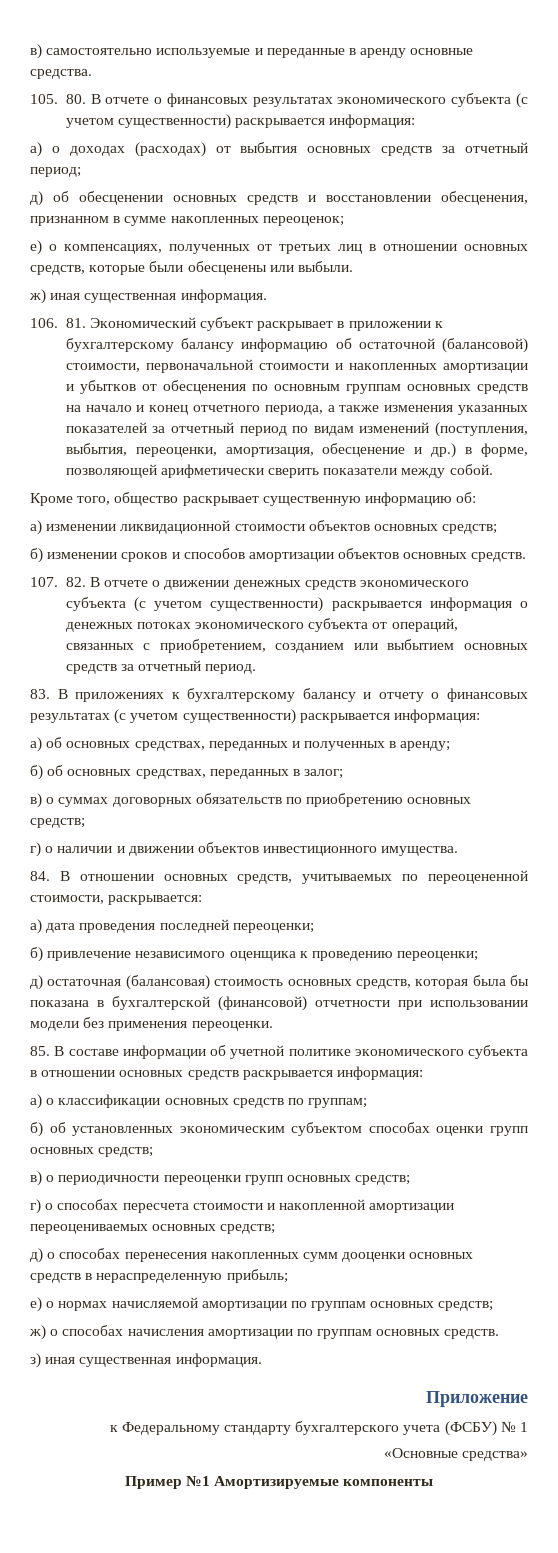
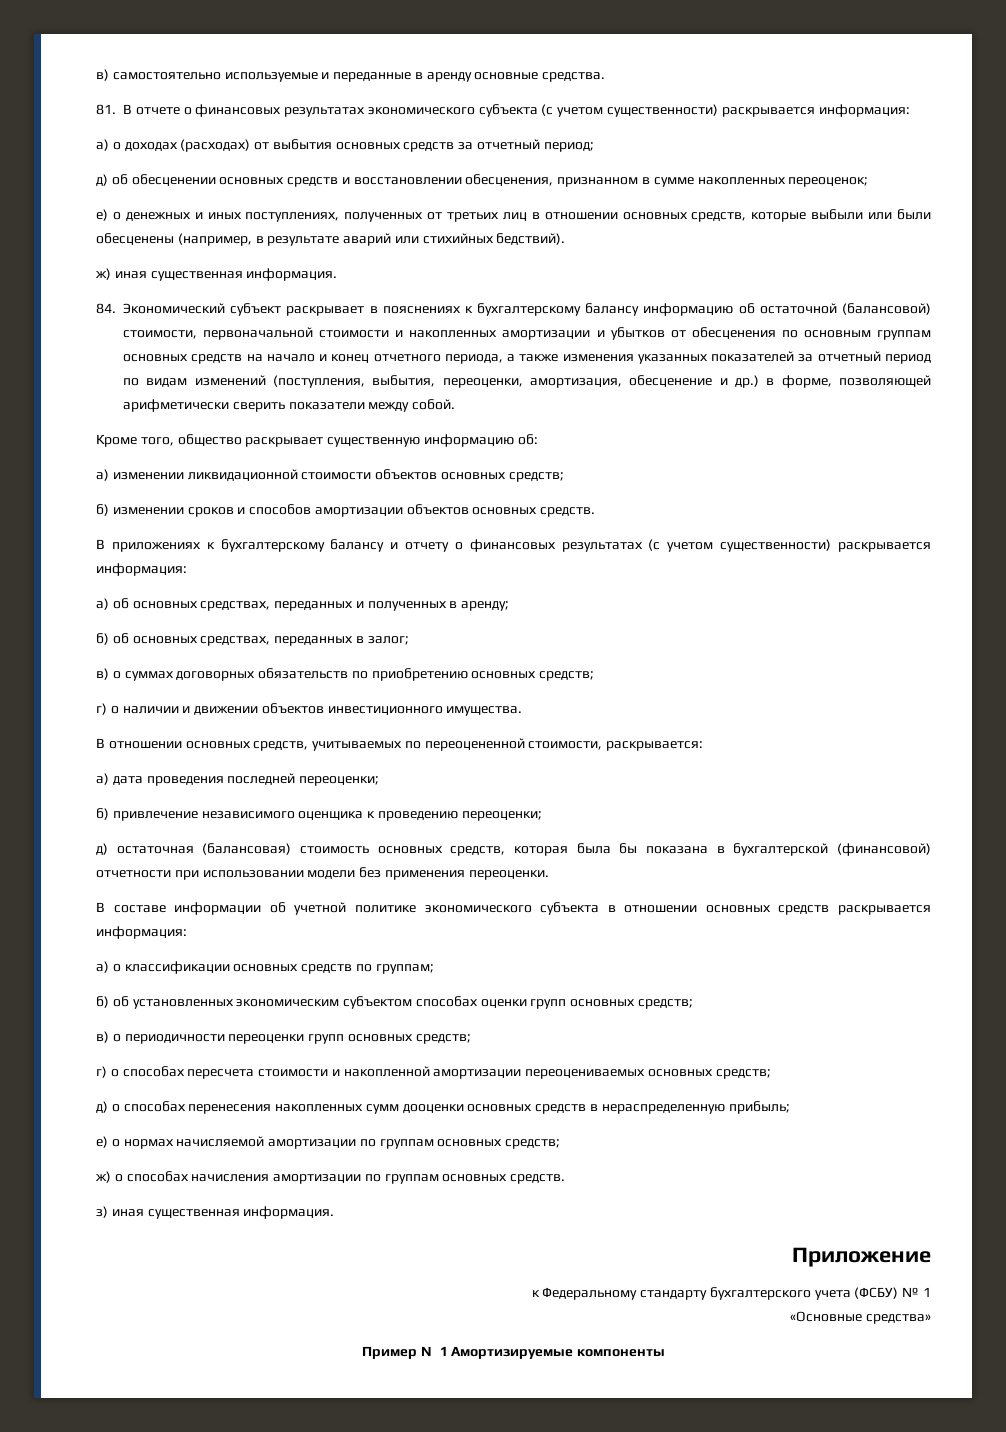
[30,94,86,104] 105. 80. -> [96,104,116,115] 81.
[64,244,162,254] компенсациях, -> [125,212,340,222] денежных и иных поступлениях,
[149,261,353,275] были обесценены или выбыли. -> [811,209,931,220] [96,233,566,246] выбыли или были обесценены (например, в результате аварий или стихийных бедствий).
[30,318,86,328] 106. 81. -> [96,303,116,314] 84.
[348,321,431,331] приложении -> [382,306,461,314] пояснениях
[30,577,470,590] [65,597,528,612] [65,618,458,632] [65,639,528,653] [65,660,257,674] [30,689,50,699] 107. 82. В отчете о движении денежных средств экономического субъекта (с учетом существенности) раскрывается информация о денежных потоках экономического субъекта от операций, связанных с приобретением, созданием или выбытием основных средств за отчетный период. // 83. -> (596, 512) none
[30,871,50,881] 84. -> (523, 711) none
[30,1046,50,1056] 85. -> (549, 875) none

